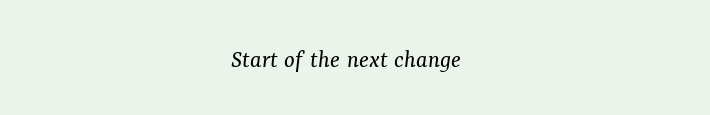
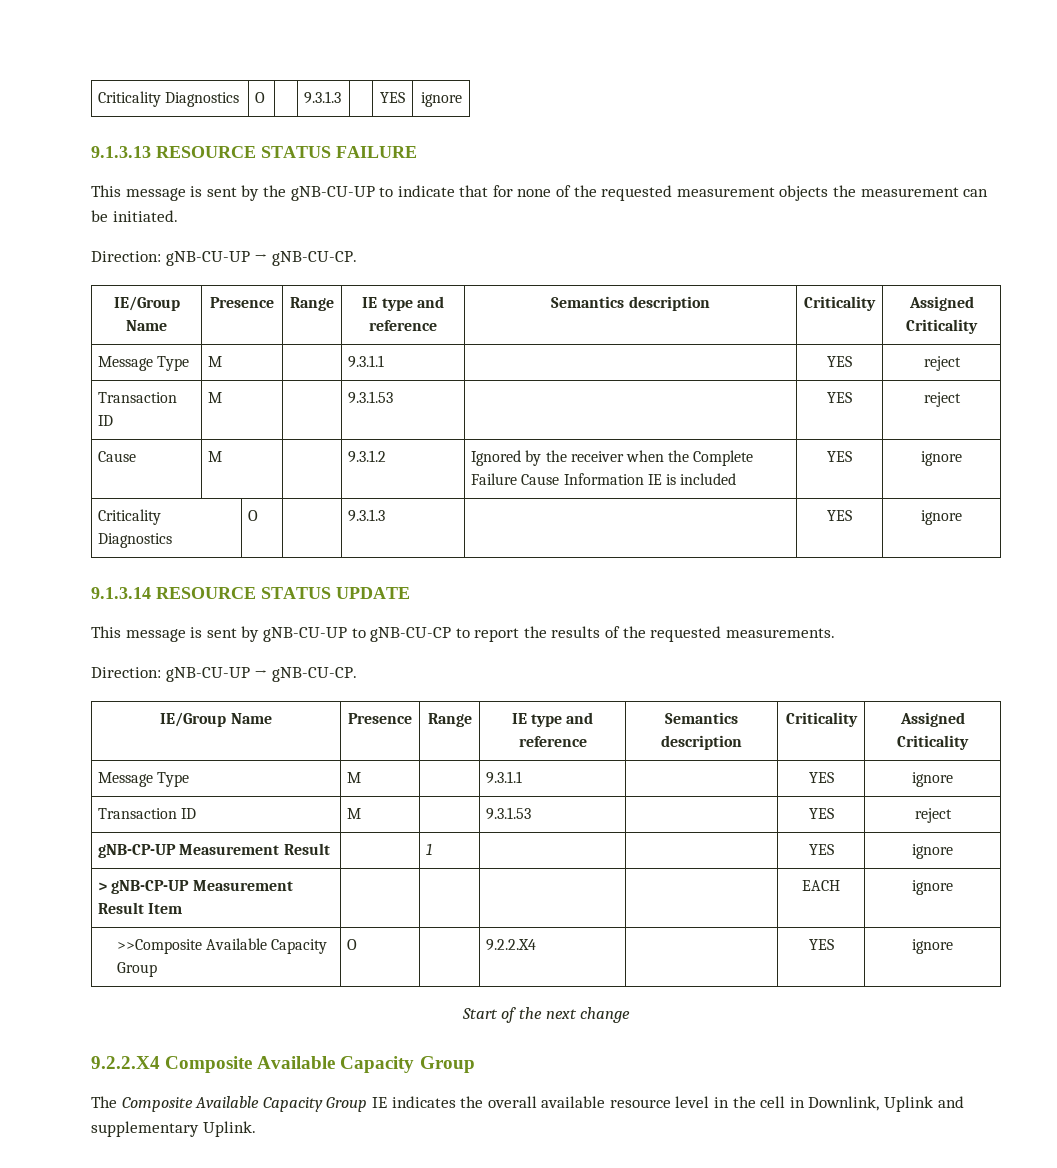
(230, 59) none -> [98,91,240,107] [255,92,266,103] [304,91,342,104] [380,92,405,103] [420,92,462,107] [91,146,417,158] [91,185,989,201] [91,210,178,222] [91,251,357,266] [113,296,180,311] [126,320,167,331] [210,297,274,308] [290,297,334,311] [362,296,444,311] [369,320,437,331] [551,296,710,311] [804,296,876,311] [908,296,974,311] [906,319,978,334] [98,356,190,371] [208,356,223,367] [348,355,385,368] [827,356,852,367] [923,356,961,371] [98,392,178,403] [98,415,114,426] [208,392,223,403] [348,391,394,404] [827,392,852,403] [923,392,961,407] [98,451,137,462] [208,451,223,462] [348,450,387,463] [471,450,754,466] [471,473,737,485] [827,451,852,462] [921,451,962,466] [98,509,162,525] [98,533,173,548] [248,510,259,521] [348,509,386,522] [827,510,852,521] [921,510,962,525] [91,587,410,599] [91,626,835,642] [91,667,357,682] [160,712,272,727] [348,713,412,724] [427,713,472,727] [511,712,594,727] [518,736,587,747] [665,712,738,724] [661,735,742,750] [785,712,858,727] [899,712,965,727] [897,735,969,750] [98,772,190,787] [347,772,362,783] [486,771,523,784] [808,772,834,783] [912,772,953,787] [98,808,197,819] [347,808,362,819] [486,807,532,820] [808,808,834,819] [914,808,952,823] [98,843,330,858] [426,843,433,855] [808,844,834,855] [912,844,953,859] [98,880,293,894] [98,902,183,914] [802,880,840,891] [912,880,953,895] [116,938,328,954] [116,962,157,977] [347,939,358,950] [486,939,537,951] [808,939,834,950] [912,939,953,954] Criticality Diagnostics | O | | 9.3.1.3 | | YES | ignore // 9.1.3.13 RESOURCE STATUS FAILURE // This message is sent by the gNB-CU-UP to indicate that for none of the requested measurement objects the measurement can be initiated. // Direction: gNB-CU-UP → gNB-CU-CP. // IE/Group Name | Presence | Range | IE type and reference | Semantics description | Criticality | Assigned Criticality // Message Type | M | | 9.3.1.1 | | YES | reject // Transaction ID | M | | 9.3.1.53 | | YES | reject // Cause | M | | 9.3.1.2 | Ignored by the receiver when the Complete Failure Cause Information IE is included | YES | ignore // Criticality Diagnostics | O | | 9.3.1.3 | | YES | ignore // 9.1.3.14 RESOURCE STATUS UPDATE // This message is sent by gNB-CU-UP to gNB-CU-CP to report the results of the requested measurements. // Direction: gNB-CU-UP → gNB-CU-CP. // IE/Group Name | Presence | Range | IE type and reference | Semantics description | Criticality | Assigned Criticality // Message Type | M | | 9.3.1.1 | | YES | ignore // Transaction ID | M | | 9.3.1.53 | | YES | reject // gNB-CP-UP Measurement Result | | 1 | | | YES | ignore // > gNB-CP-UP Measurement Result Item | | | | | EACH | ignore // >>Composite Available Capacity Group | O | | 9.2.2.X4 | | YES | ignore //
(462, 61) none -> [91,1056,475,1073] [91,1096,964,1112] [91,1121,256,1137] // 9.2.2.X4 Composite Available Capacity Group // The Composite Available Capacity Group IE indicates the overall available resource level in the cell in Downlink, Uplink and supplementary Uplink.

